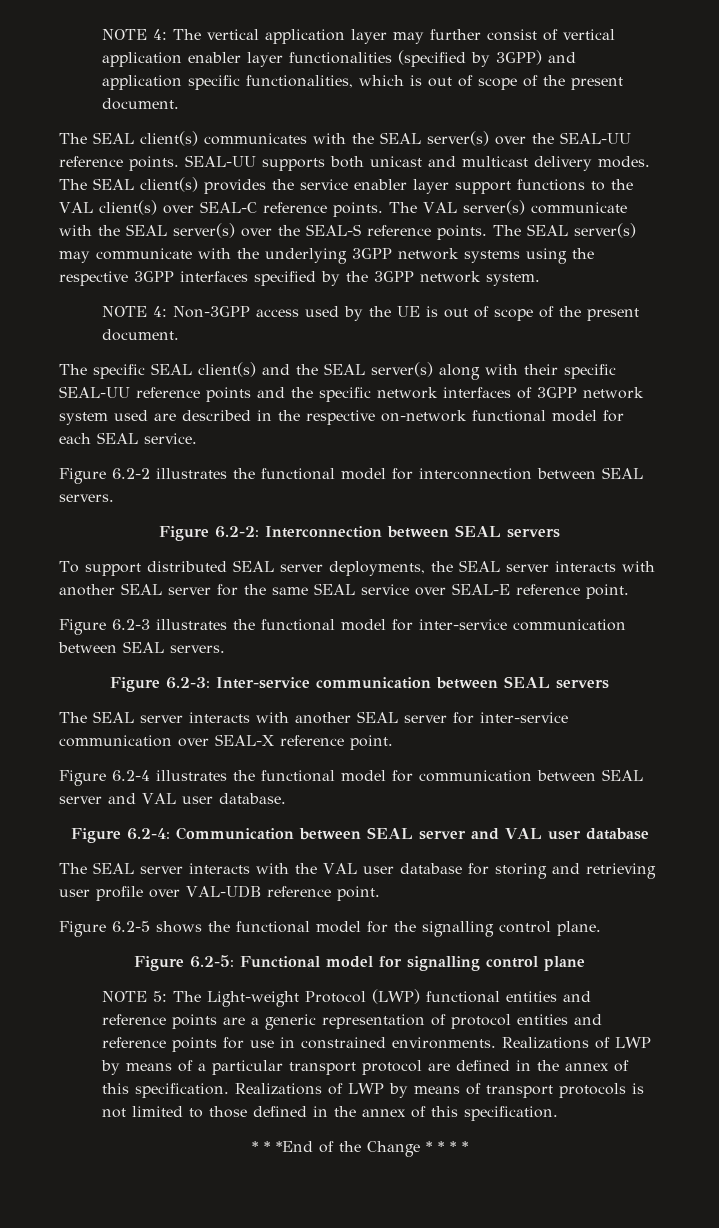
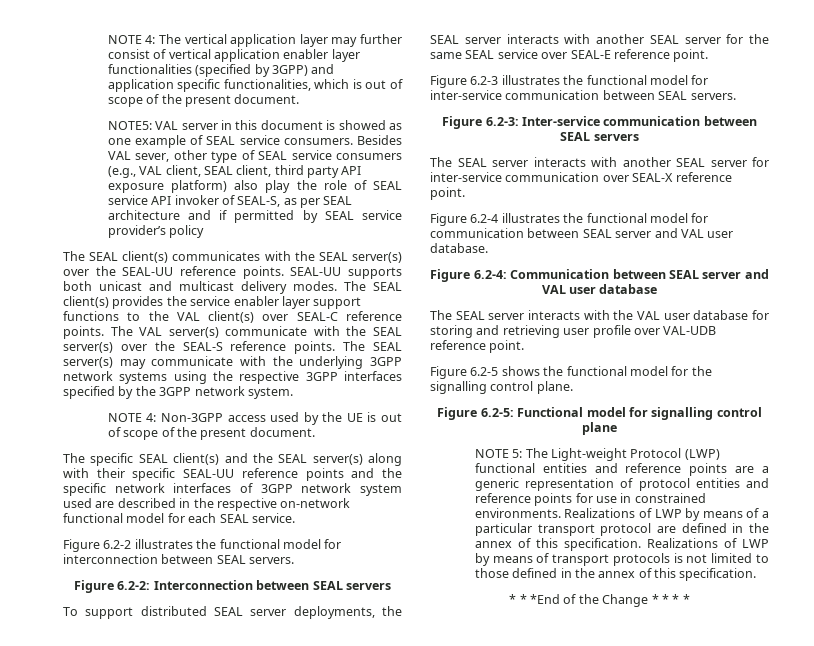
(179, 104) none -> [107,120,402,130] [107,135,402,148] [107,150,402,163] [107,165,362,178] [107,180,402,193] [107,195,353,208] [107,210,402,223] [107,225,205,238] // NOTE5: VAL server in this document is showed as one example of SEAL service consumers. Besides VAL sever, other type of SEAL service consumers (e.g., VAL client, SEAL client, third party API exposure platform) also play the role of SEAL service API invoker of SEAL-S, as per SEAL architecture and if permitted by SEAL service provider’s policy

